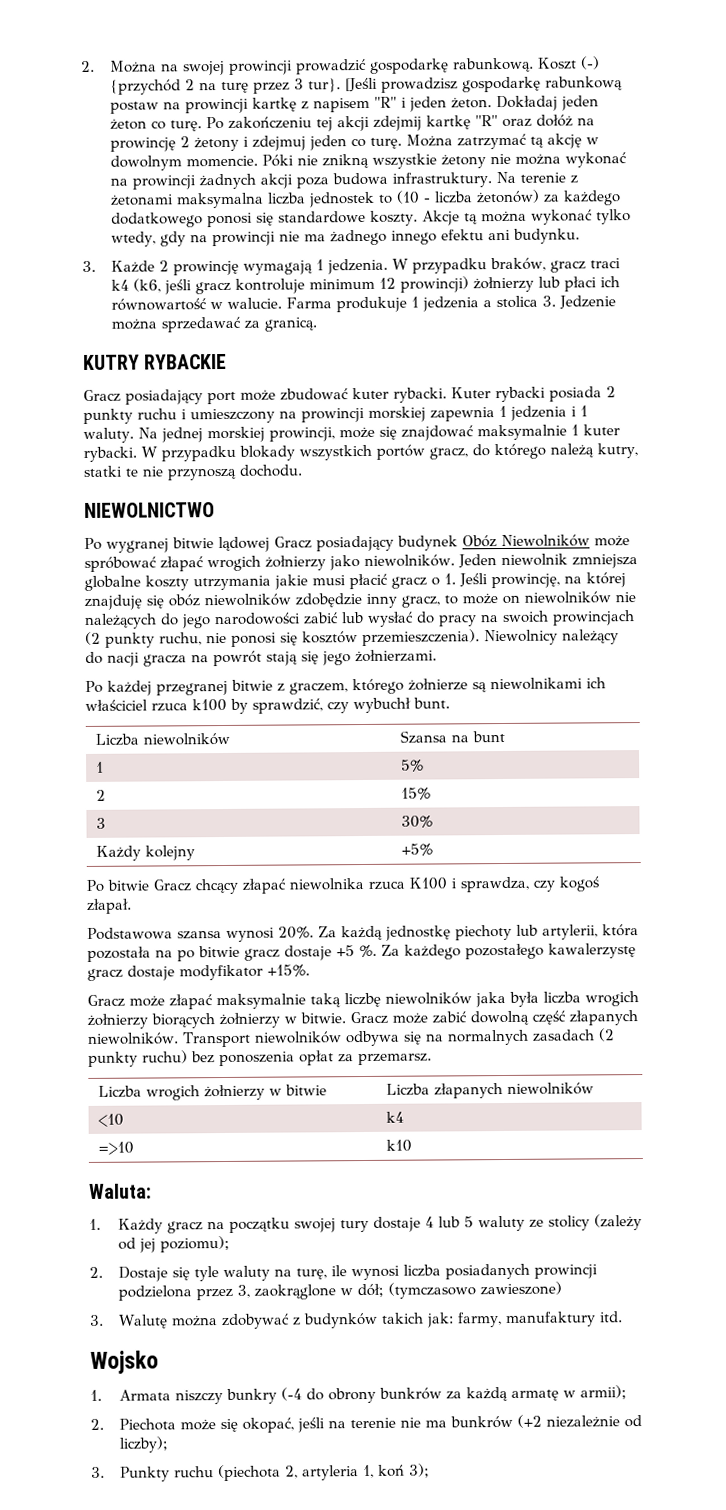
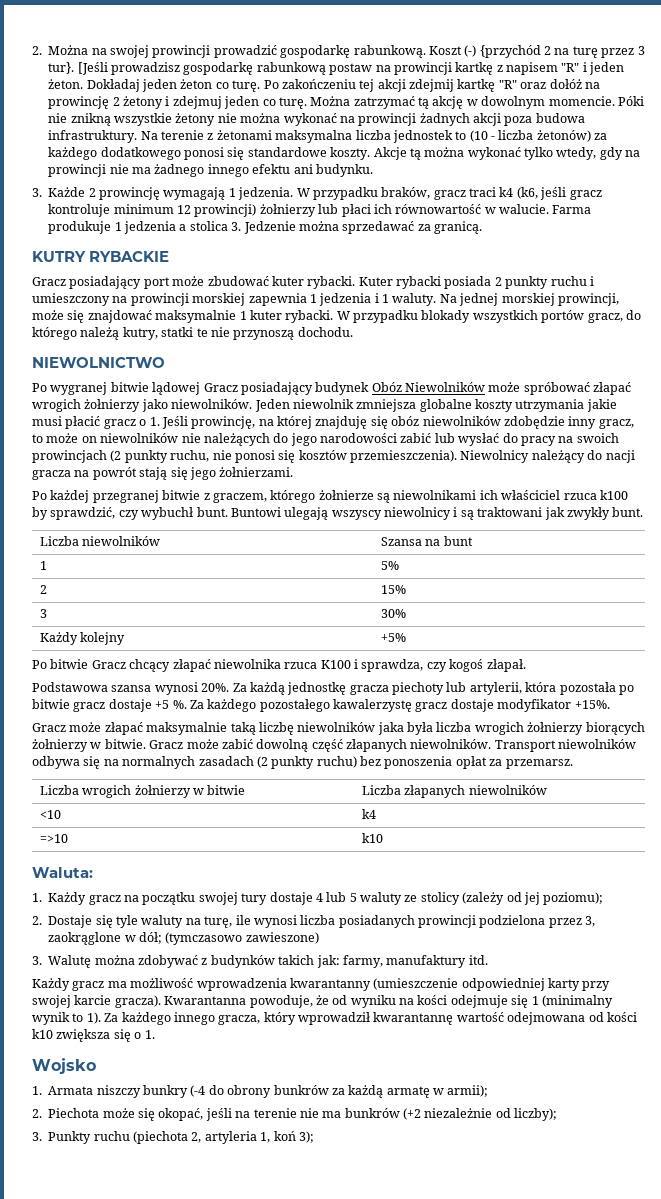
(450, 703) none -> [230,507,644,520] Buntowi ulegają wszyscy niewolnicy i są traktowani jak zwykły bunt.
(451, 933) none -> [349,685,389,695] gracza
[155,949,173,958] na -> (616, 688) none
(623, 1317) none -> [32,978,611,991] [32,995,613,1008] [32,1012,637,1025] [32,1029,155,1042] // Każdy gracz ma możliwość wprowadzenia kwarantanny (umieszczenie odpowiedniej karty przy swojej karcie gracza). Kwarantanna powoduje, że od wyniku na kości odejmuje się 1 (minimalny wynik to 1). Za każdego innego gracza, który wprowadził kwarantannę wartość odejmowana od kości k10 zwiększa się o 1.

